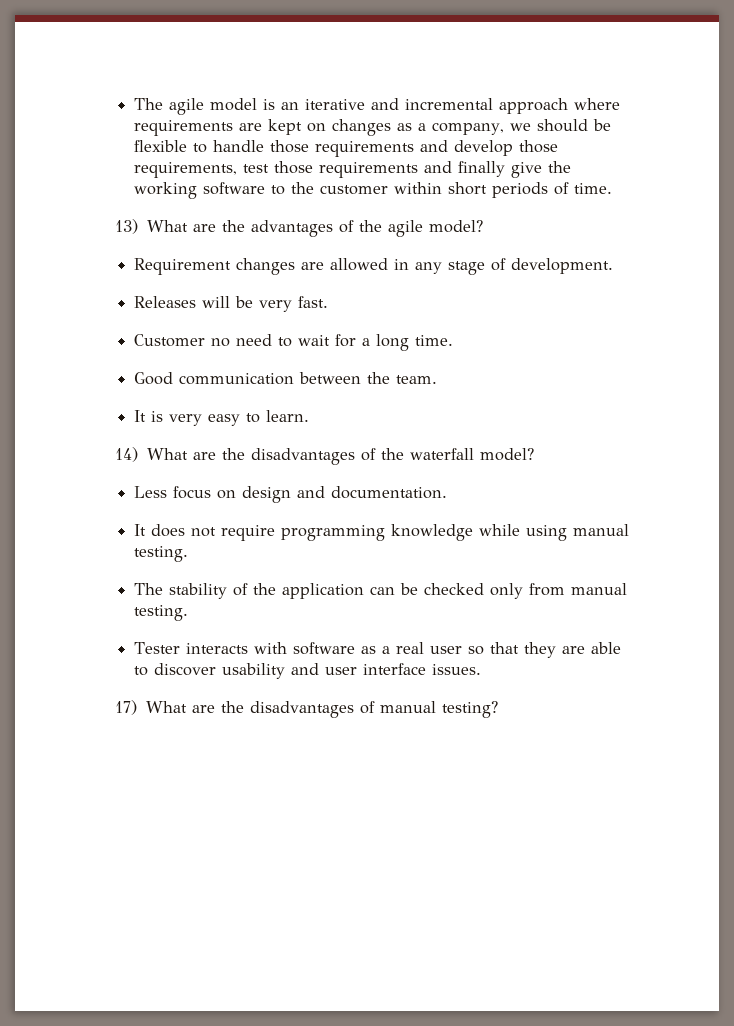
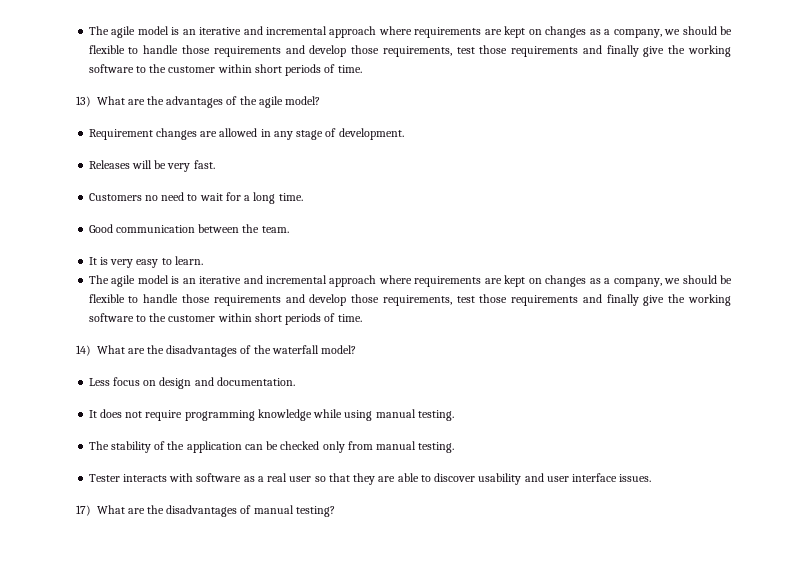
[133,334,205,347] Customer -> [88,193,142,201] Customers
(309, 416) none -> [88,275,732,287] [88,294,732,306] [88,313,362,325] // The agile model is an iterative and incremental approach where requirements are kept on changes as a company, we should be flexible to handle those requirements and develop those requirements, test those requirements and finally give the working software to the customer within short periods of time.

